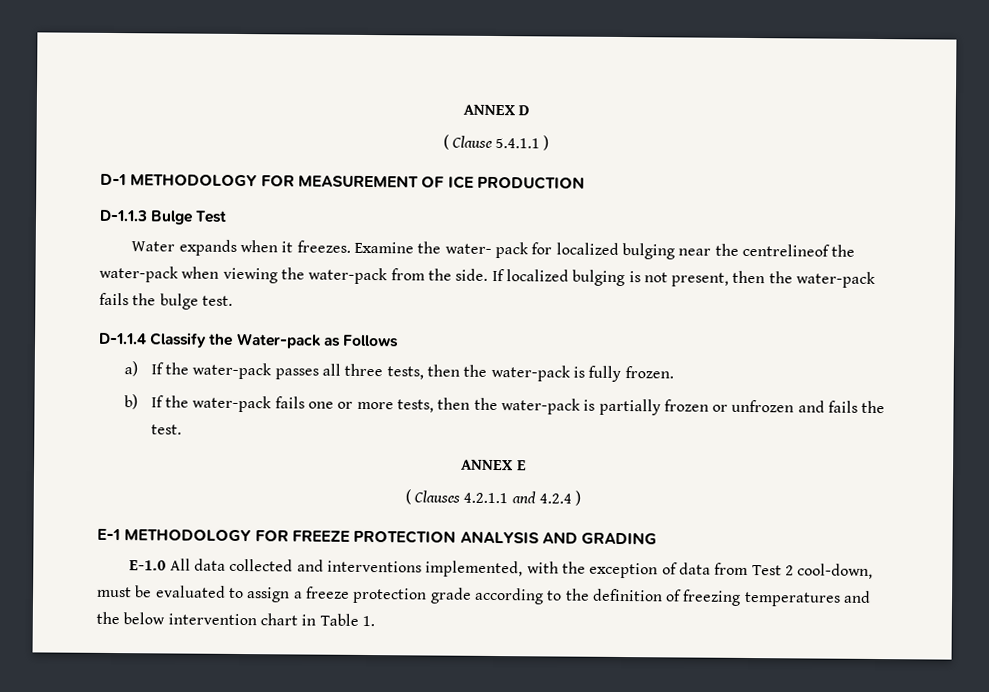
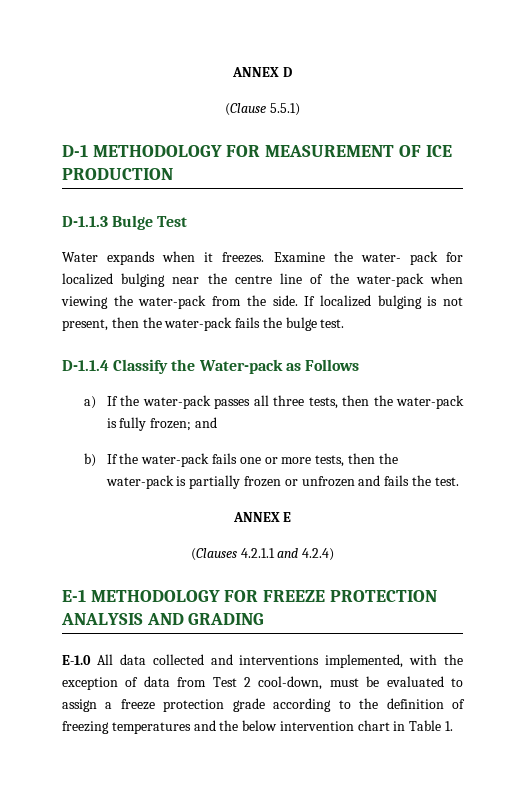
[442,134,550,151] ( Clause 5.4.1.1 ) -> [225,103,300,116] (Clause 5.5.1)
[741,243,830,257] centrelineof -> [234,273,324,284] centre line of
[624,366,674,379] frozen. -> [150,417,217,431] frozen; and
[404,489,582,506] ( Clauses 4.2.1.1 and 4.2.4 ) -> [190,548,335,561] (Clauses 4.2.1.1 and 4.2.4)

